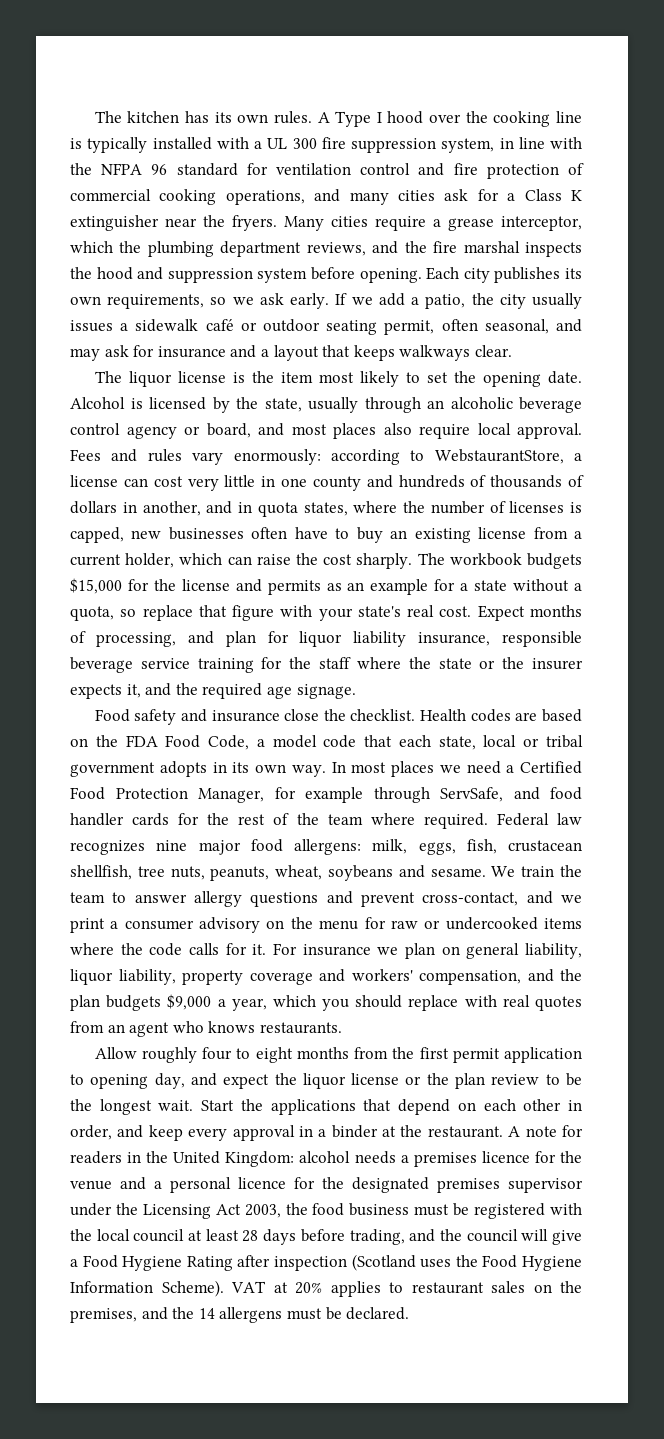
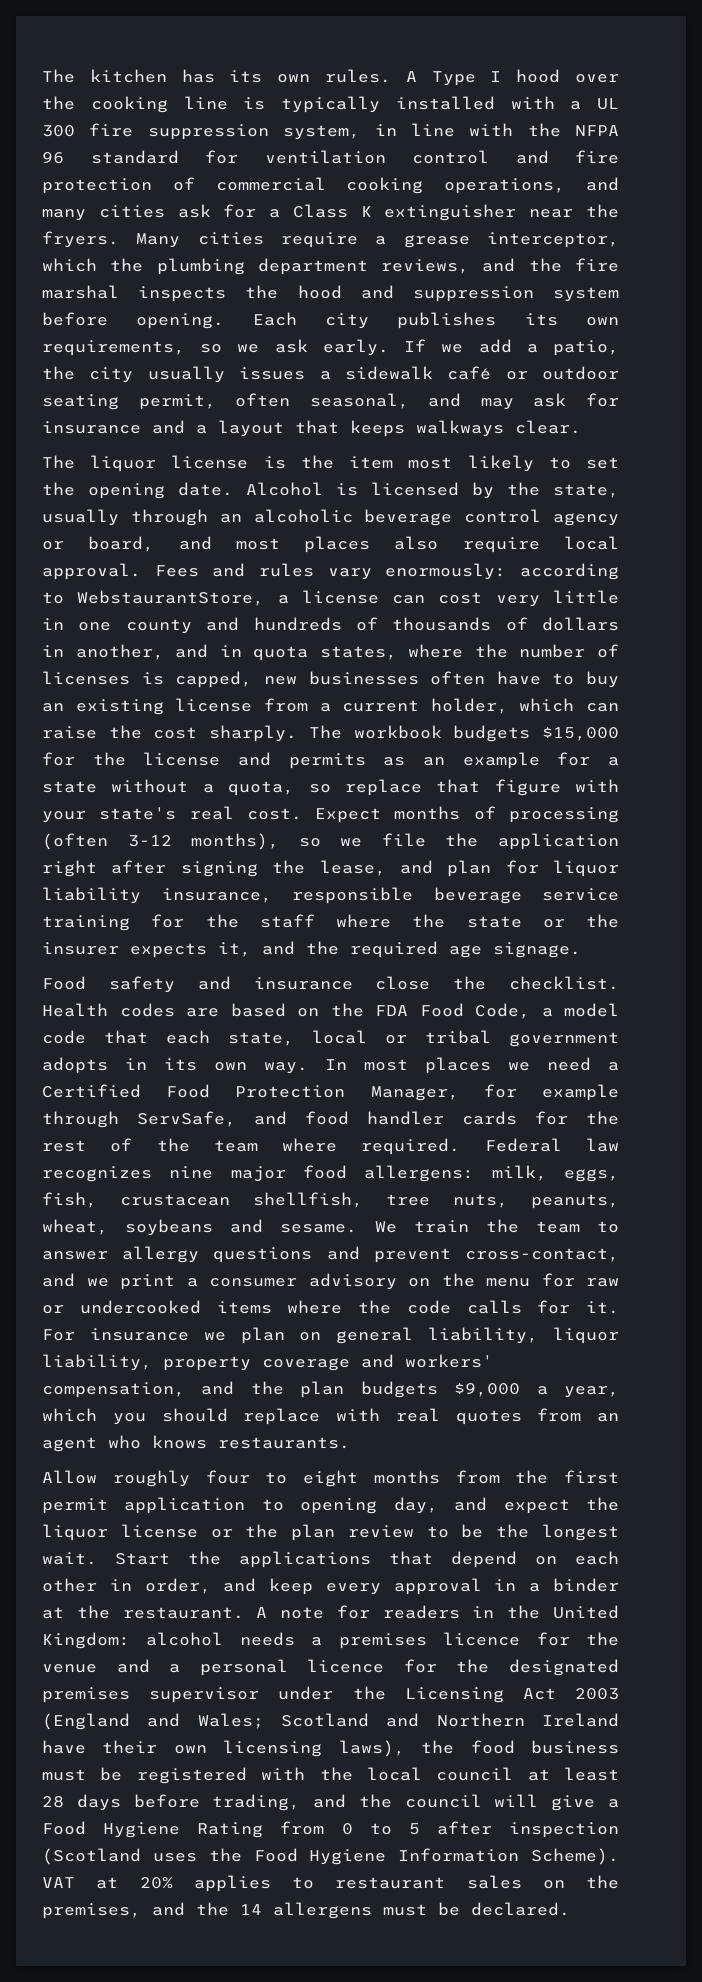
[95,632,176,647] processing, -> [508,807,619,823] [42,833,619,850] [42,860,386,877] processing (often 3-12 months), so we file the application right after signing the lease,
[244,1204,281,1218] 2003, -> [575,1688,619,1700] [42,1713,619,1730] [42,1740,405,1757] 2003 (England and Wales; Scotland and Northern Ireland have their own licensing laws),
(233, 1263) none -> [280,1821,420,1835] from 0 to 5

